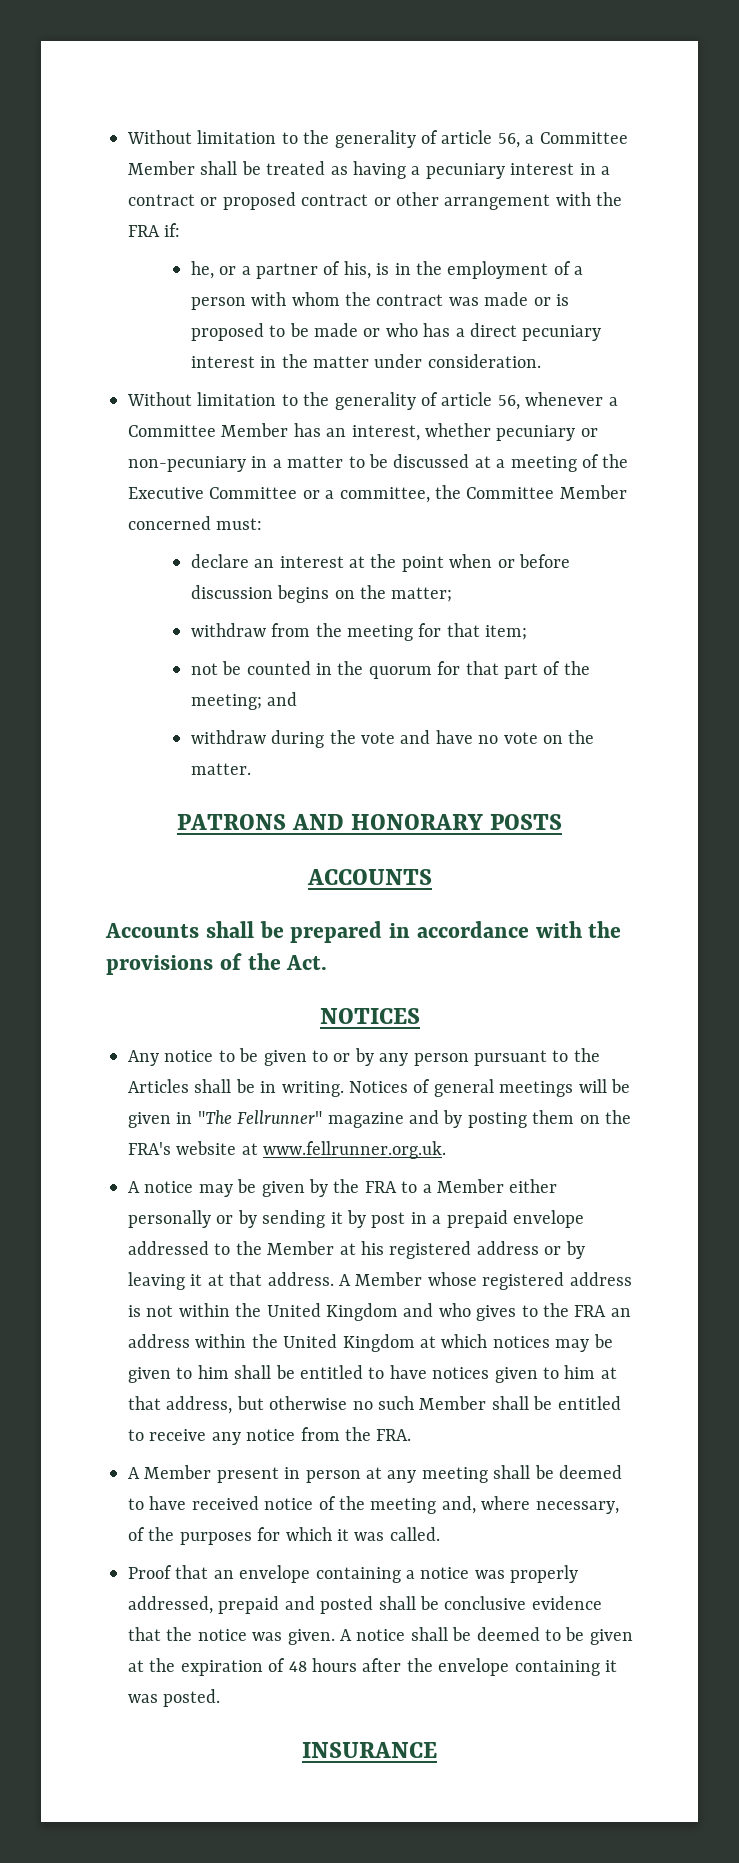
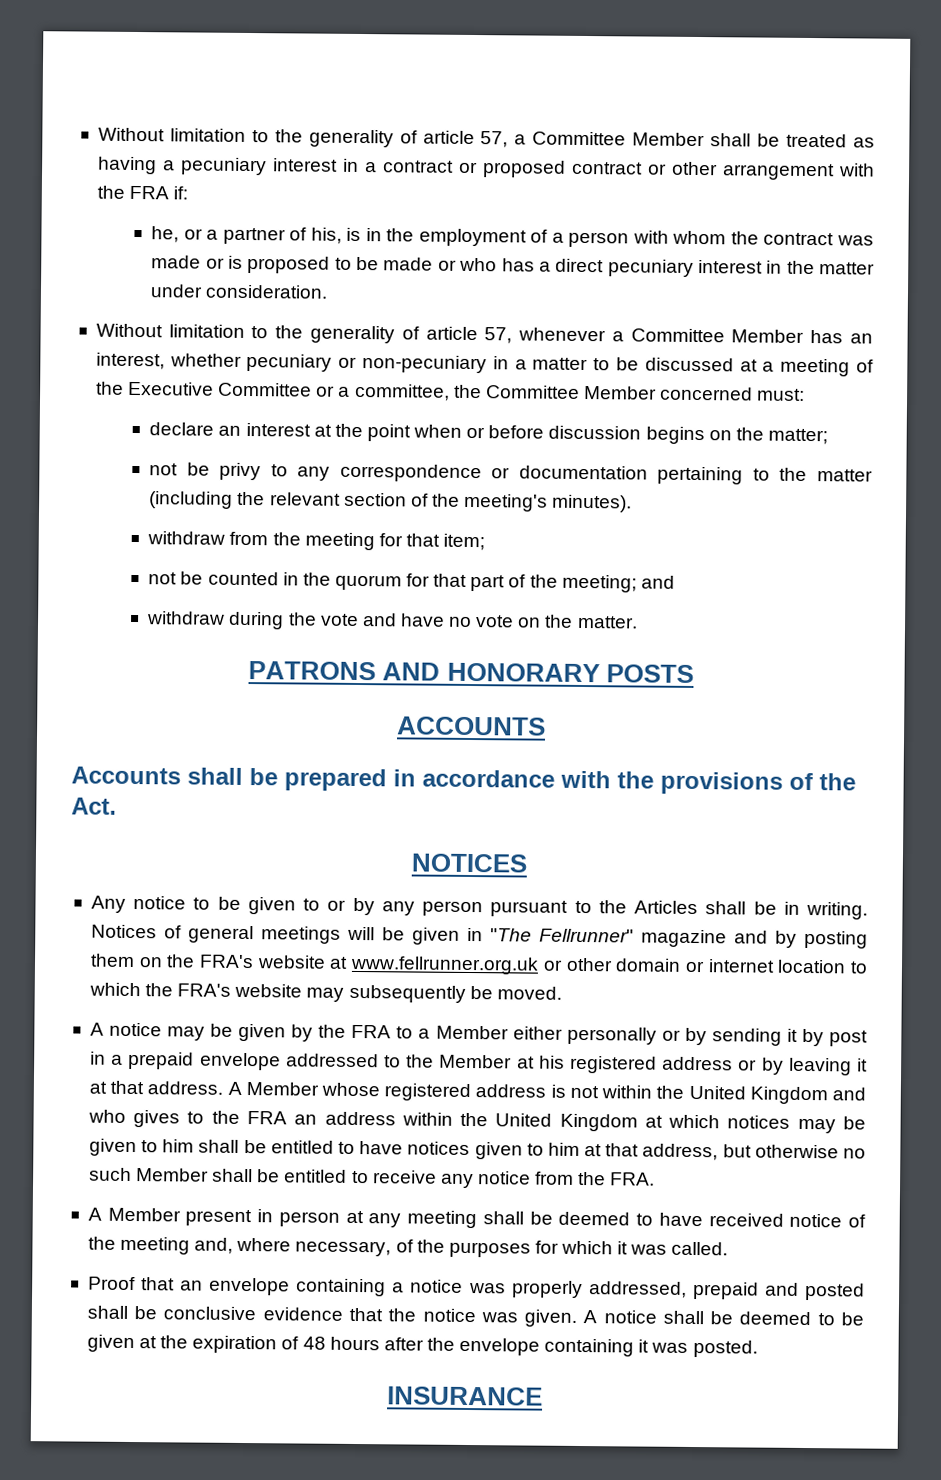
[127,130,520,148] Without limitation to the generality of article 56, -> [97,127,509,148] Without limitation to the generality of article 57,
[497,395,520,410] 56, -> [484,327,513,344] 57,
(453, 594) none -> [149,462,873,485] [149,491,633,513] // not be privy to any correspondence or documentation pertaining to the matter (including the relevant section of the meeting's minutes).
[263,1141,447,1159] www.fellrunner.org.uk. -> [350,955,869,975] [88,982,562,1003] www.fellrunner.org.uk or other domain or internet location to which the FRA's website may subsequently be moved.

